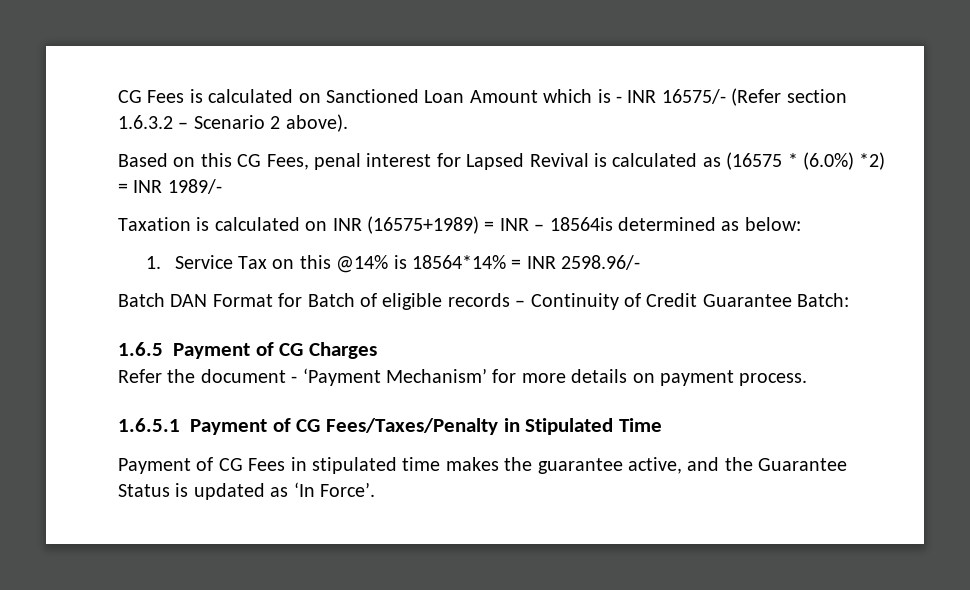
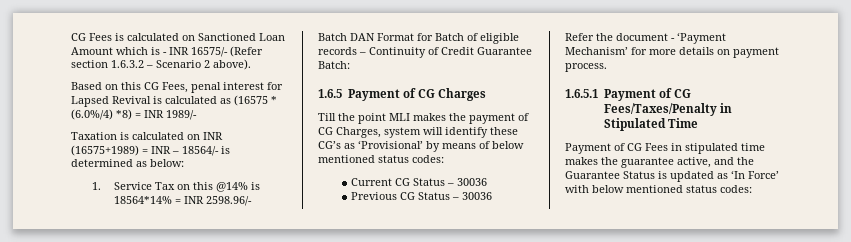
[802,152,886,170] (6.0%) *2) -> [71,109,132,120] (6.0%/4) *8)
[549,217,613,231] 18564is -> [182,146,230,156] 18564/- is
(378, 350) none -> [318,113,529,124] [318,127,518,138] [318,140,524,152] [318,155,444,163] [351,178,488,186] [351,192,493,200] // Till the point MLI makes the payment of CG Charges, system will identify these CG’s as ‘Provisional’ by means of below mentioned status codes: // Current CG Status – 30036 // Previous CG Status – 30036
[320,482,375,497] Force’. -> [748,171,779,179] [565,185,752,193] Force’ with below mentioned status codes:

